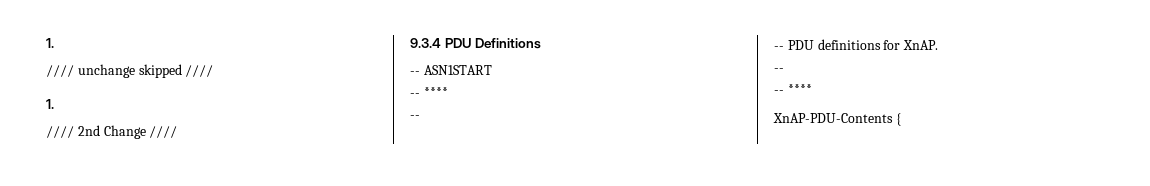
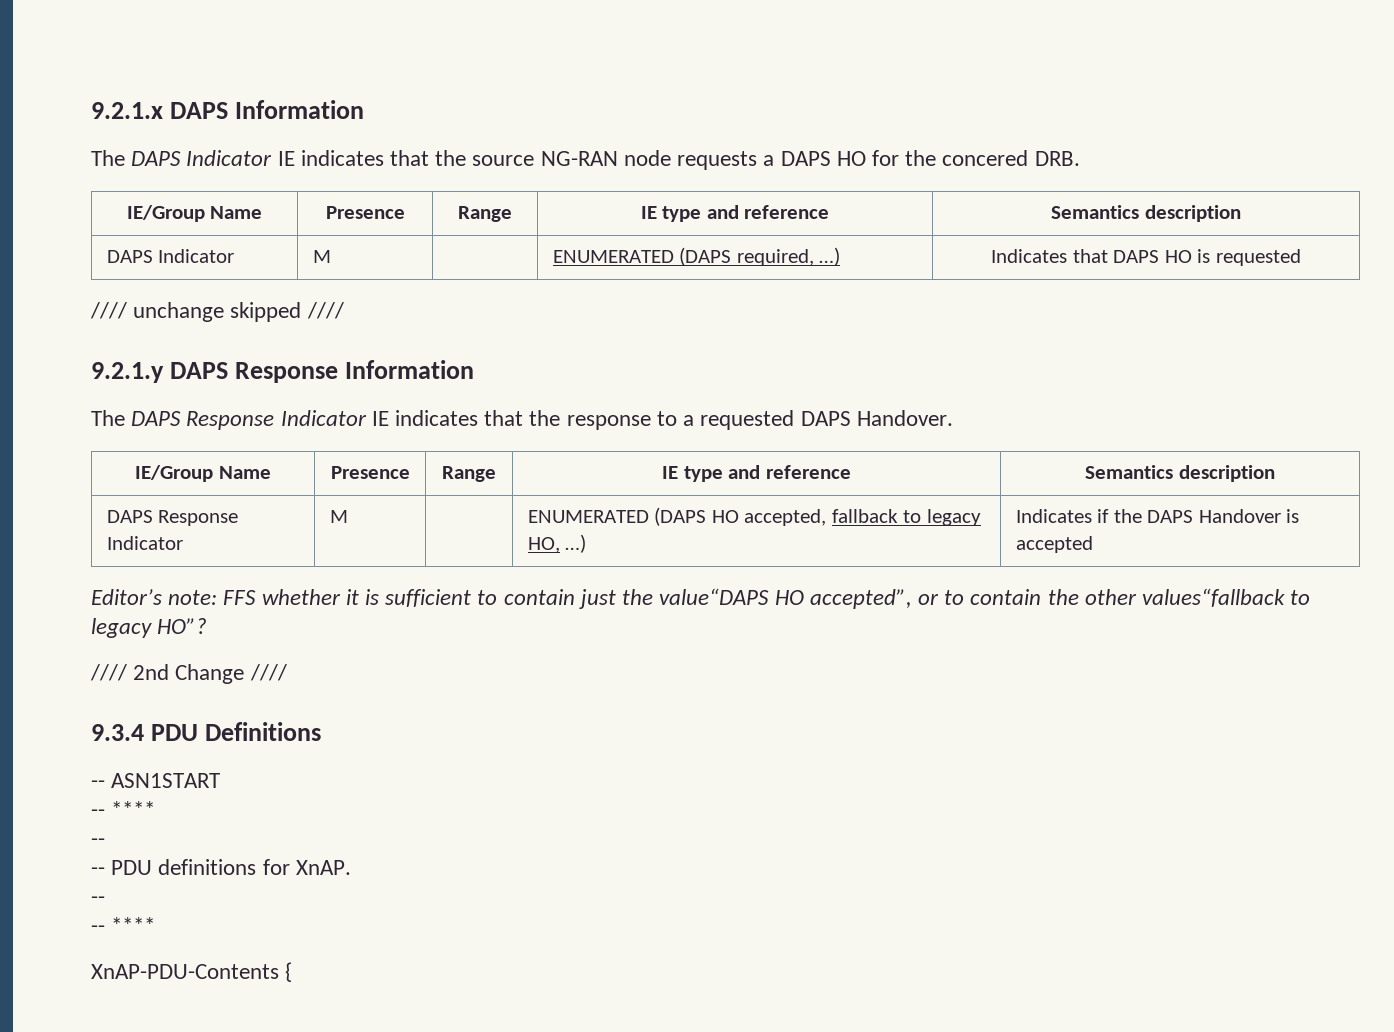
[46,38,54,48] [46,64,214,78] [46,99,54,109] 1. // //// unchange skipped //// // 1. -> [91,100,365,119] [91,150,1080,170] [126,205,263,222] [325,206,405,219] [458,206,512,222] [640,205,830,222] [1051,205,1241,222] [106,249,235,263] [312,250,331,263] [552,247,841,266] [991,249,1301,266] [90,302,344,322] [91,360,475,383] [91,410,953,430] [135,465,271,482] [330,466,410,479] [442,466,496,482] [662,465,851,482] [1085,465,1275,482] [106,510,239,526] [106,536,183,550] [329,510,348,523] [527,507,981,526] [527,534,587,553] [1015,509,1300,523] [1015,536,1093,553] [91,588,1311,609] [91,618,208,638] 9.2.1.x DAPS Information // The DAPS Indicator IE indicates that the source NG-RAN node requests a DAPS HO for the concered DRB. // IE/Group Name | Presence | Range | IE type and reference | Semantics description // DAPS Indicator | M | | ENUMERATED (DAPS required, …) | Indicates that DAPS HO is requested // //// unchange skipped //// // 9.2.1.y DAPS Response Information // The DAPS Response Indicator IE indicates that the response to a requested DAPS Handover. // IE/Group Name | Presence | Range | IE type and reference | Semantics description // DAPS Response Indicator | M | | ENUMERATED (DAPS HO accepted, fallback to legacy HO, …) | Indicates if the DAPS Handover is accepted // Editor’s note: FFS whether it is sufficient to contain just the value“DAPS HO accepted”, or to contain the other values“fallback to legacy HO”?

